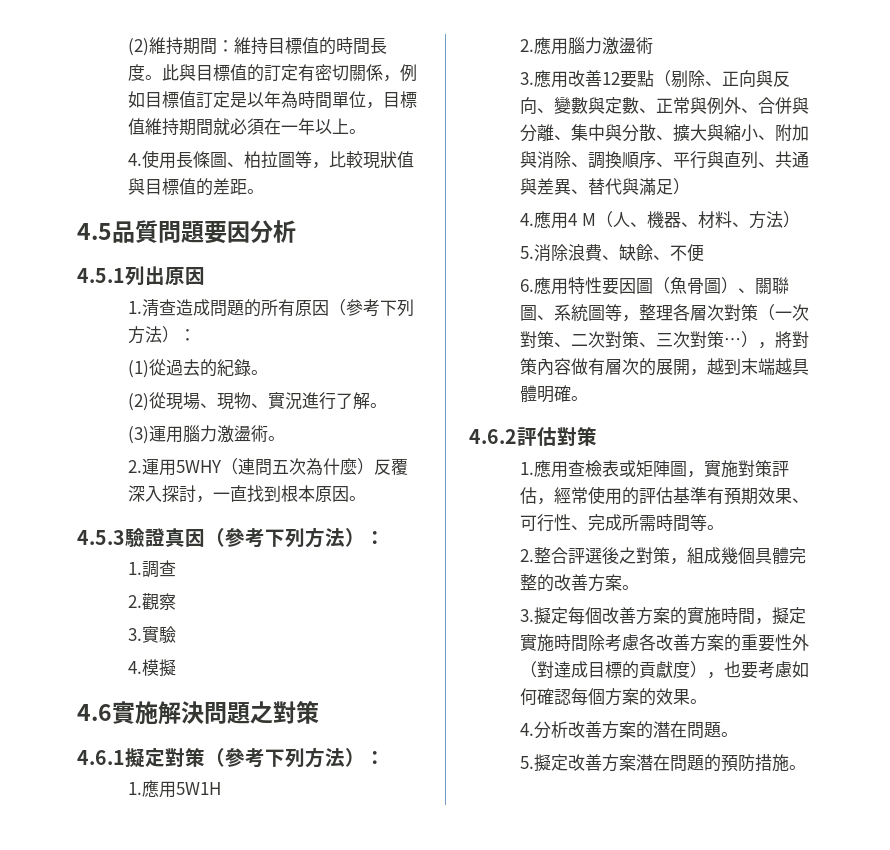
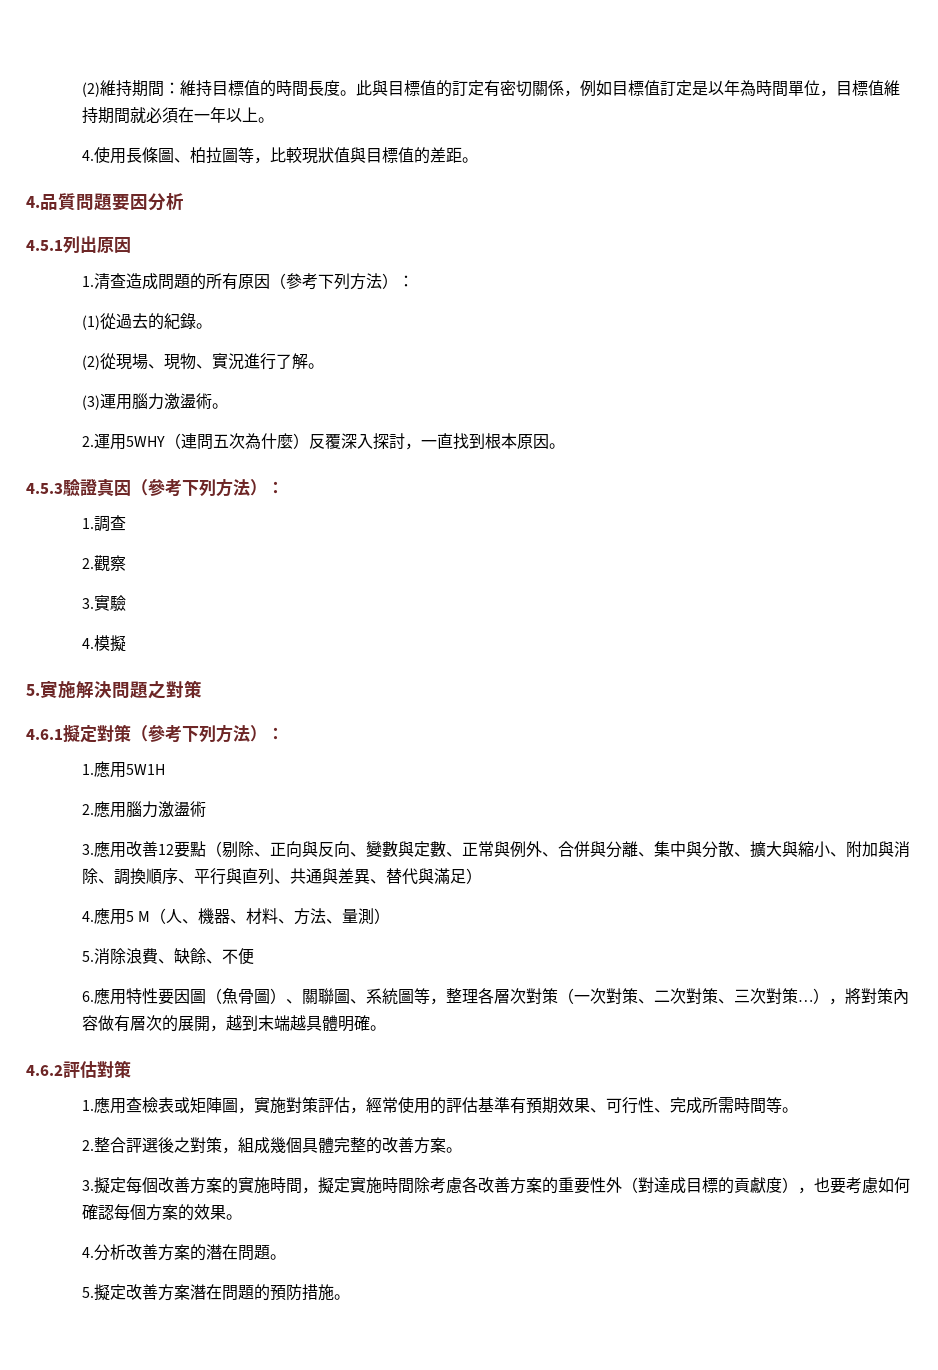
[77,223,112,240] 4.5 -> [26,196,40,208] 4.
[77,704,112,721] 4.6 -> [26,684,40,696] 5.
[568,213,578,226] 4 -> [126,911,135,922] 5
(783, 219) none -> [326,908,375,925] 、量測

